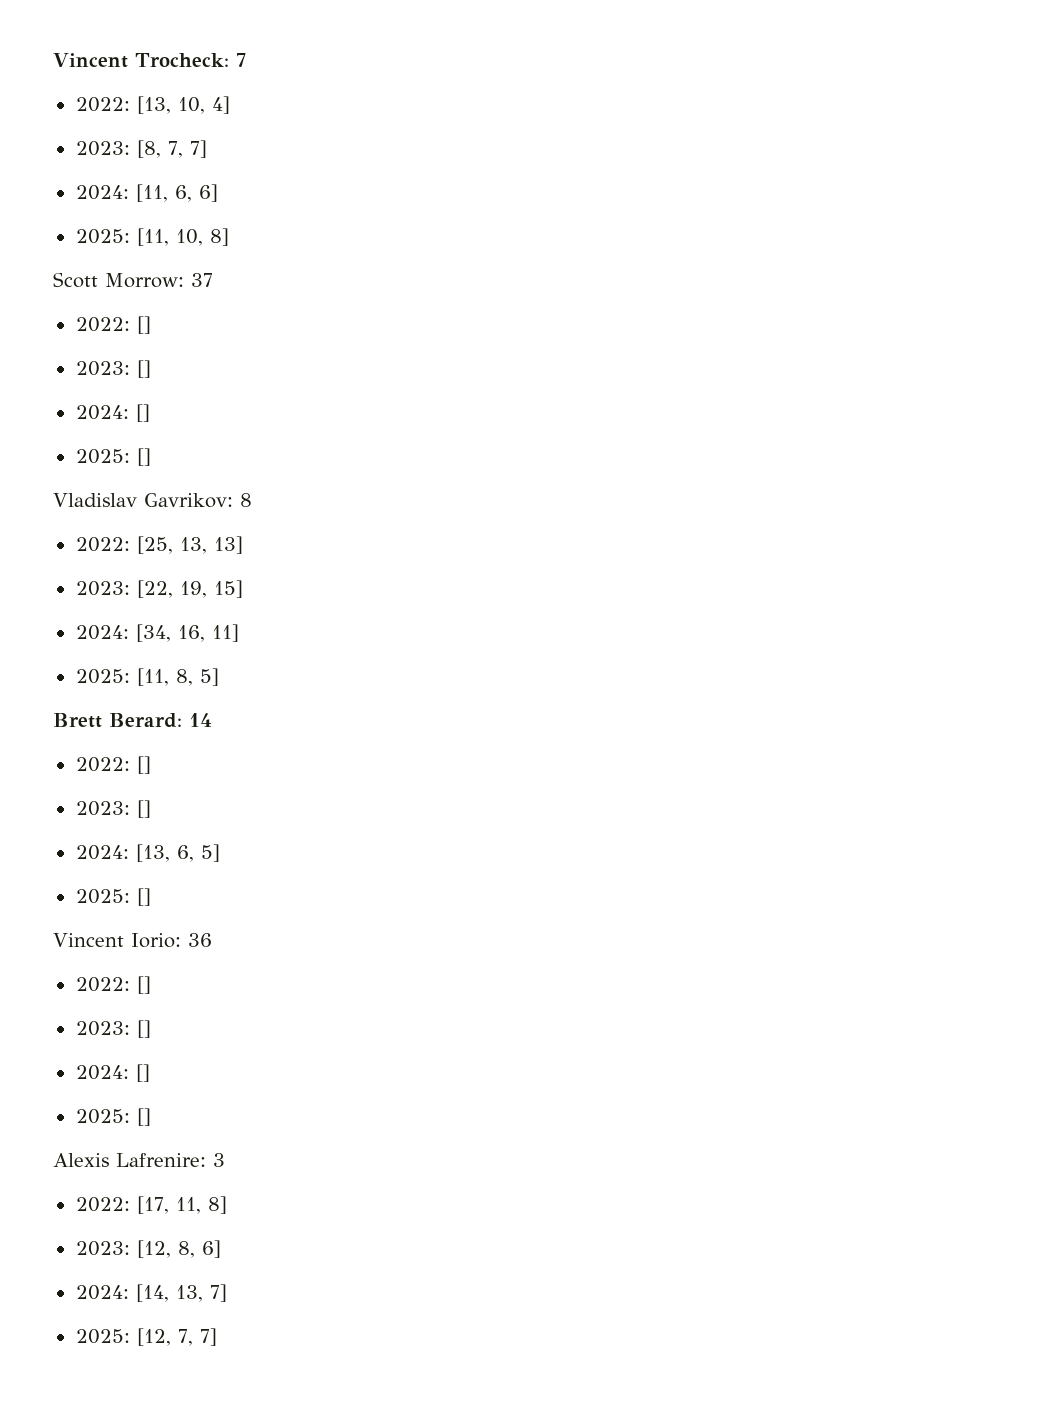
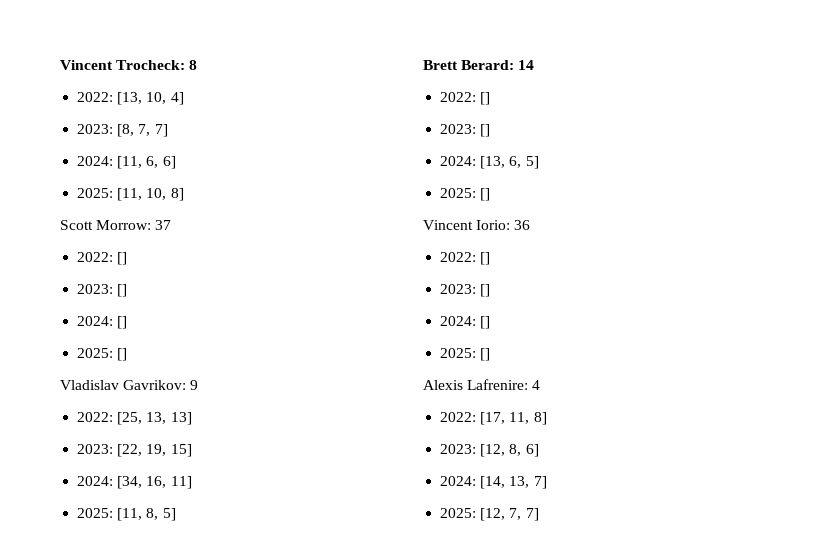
[235,53,246,67] 7 -> [189,60,198,70] 8
[240,493,252,507] 8 -> [190,380,199,390] 9
[213,1153,225,1167] 3 -> [532,380,541,390] 4

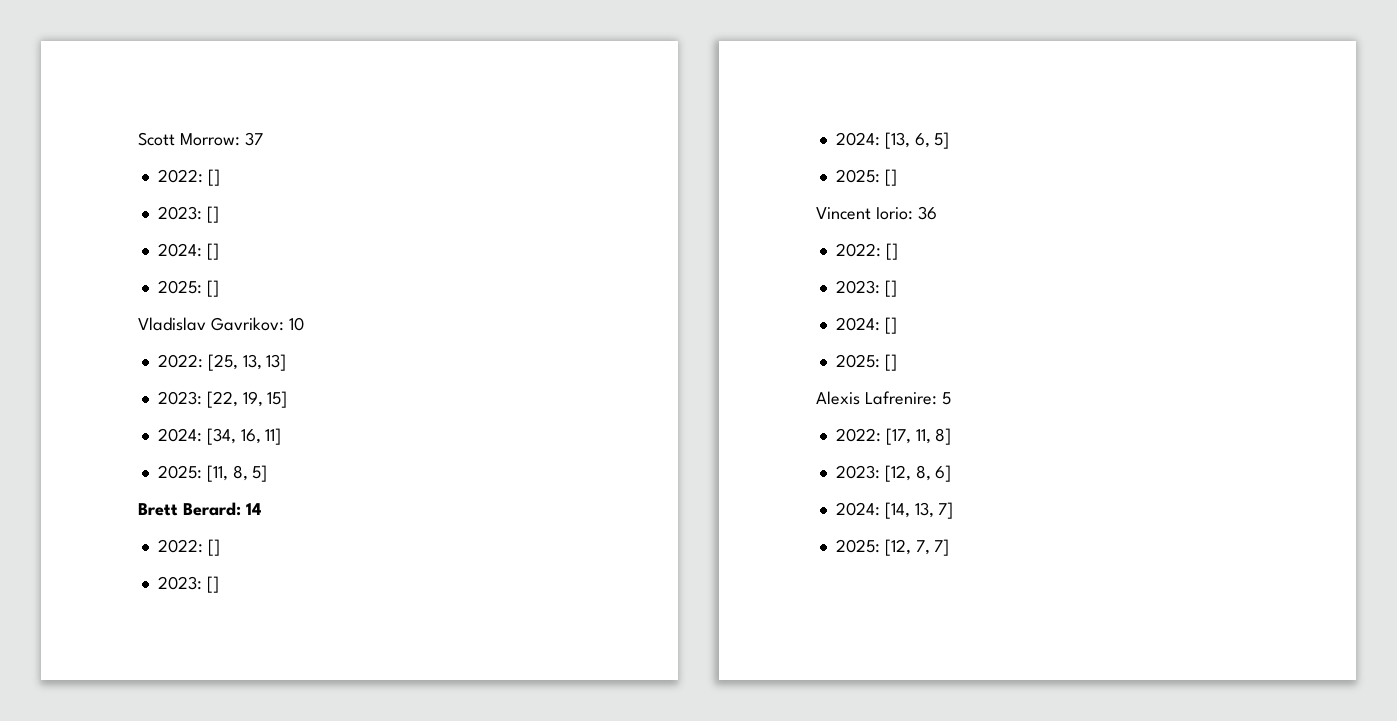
[60,60,198,70] [77,92,184,105] [77,124,168,137] [77,156,176,169] [77,188,184,201] Vincent Trocheck: 8 // 2022: [13, 10, 4] // 2023: [8, 7, 7] // 2024: [11, 6, 6] // 2025: [11, 10, 8] // -> (138, 139) none
[190,380,199,390] 9 -> [288,317,304,331] 10
[532,380,541,390] 4 -> [941,392,951,405] 5

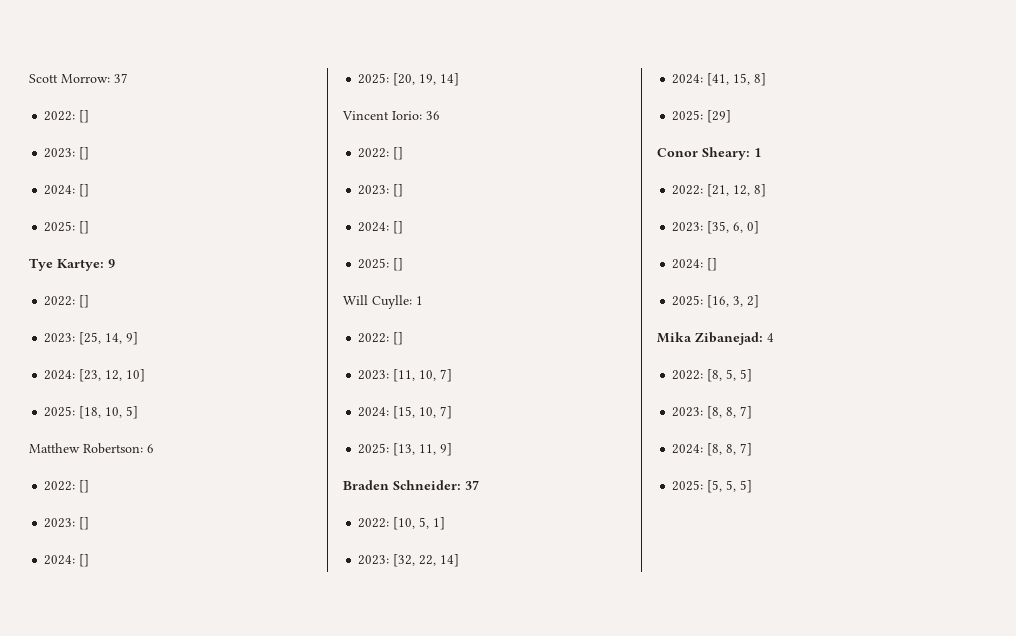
[138,317,304,331] [157,354,287,371] [157,391,288,408] [157,428,282,445] [157,465,268,482] [138,502,261,516] [157,539,220,556] [157,576,219,593] [835,132,950,149] [835,169,897,186] Vladislav Gavrikov: 10 // 2022: [25, 13, 13] // 2023: [22, 19, 15] // 2024: [34, 16, 11] // 2025: [11, 8, 5] // Brett Berard: 14 // 2022: [] // 2023: [] // 2024: [13, 6, 5] // 2025: [] -> [29,258,115,271] [44,295,90,308] [44,332,139,345] [44,369,146,382] [44,406,139,419] [29,443,154,454] [44,480,90,493] [44,517,90,530] [44,554,90,567] [358,73,460,86] Tye Kartye: 9 // 2022: [] // 2023: [25, 14, 9] // 2024: [23, 12, 10] // 2025: [18, 10, 5] // Matthew Robertson: 6 // 2022: [] // 2023: [] // 2024: [] // 2025: [20, 19, 14]
[816,391,951,405] [835,428,952,445] [835,465,952,482] [835,502,954,519] [835,539,950,556] Alexis Lafrenire: 5 // 2022: [17, 11, 8] // 2023: [12, 8, 6] // 2024: [14, 13, 7] // 2025: [12, 7, 7] -> [343,295,423,309] [358,332,404,345] [358,369,453,382] [358,406,453,419] [358,443,453,456] [343,480,479,490] [358,517,446,530] [358,554,460,567] [672,73,767,86] [672,110,732,123] [657,147,761,160] [672,184,767,197] [672,221,760,234] [672,258,718,271] [672,295,760,308] [657,332,774,345] [672,369,753,382] [672,406,753,419] [672,443,753,456] [672,480,753,493] Will Cuylle: 1 // 2022: [] // 2023: [11, 10, 7] // 2024: [15, 10, 7] // 2025: [13, 11, 9] // Braden Schneider: 37 // 2022: [10, 5, 1] // 2023: [32, 22, 14] // 2024: [41, 15, 8] // 2025: [29] // Conor Sheary: 1 // 2022: [21, 12, 8] // 2023: [35, 6, 0] // 2024: [] // 2025: [16, 3, 2] // Mika Zibanejad: 4 // 2022: [8, 5, 5] // 2023: [8, 8, 7] // 2024: [8, 8, 7] // 2025: [5, 5, 5]

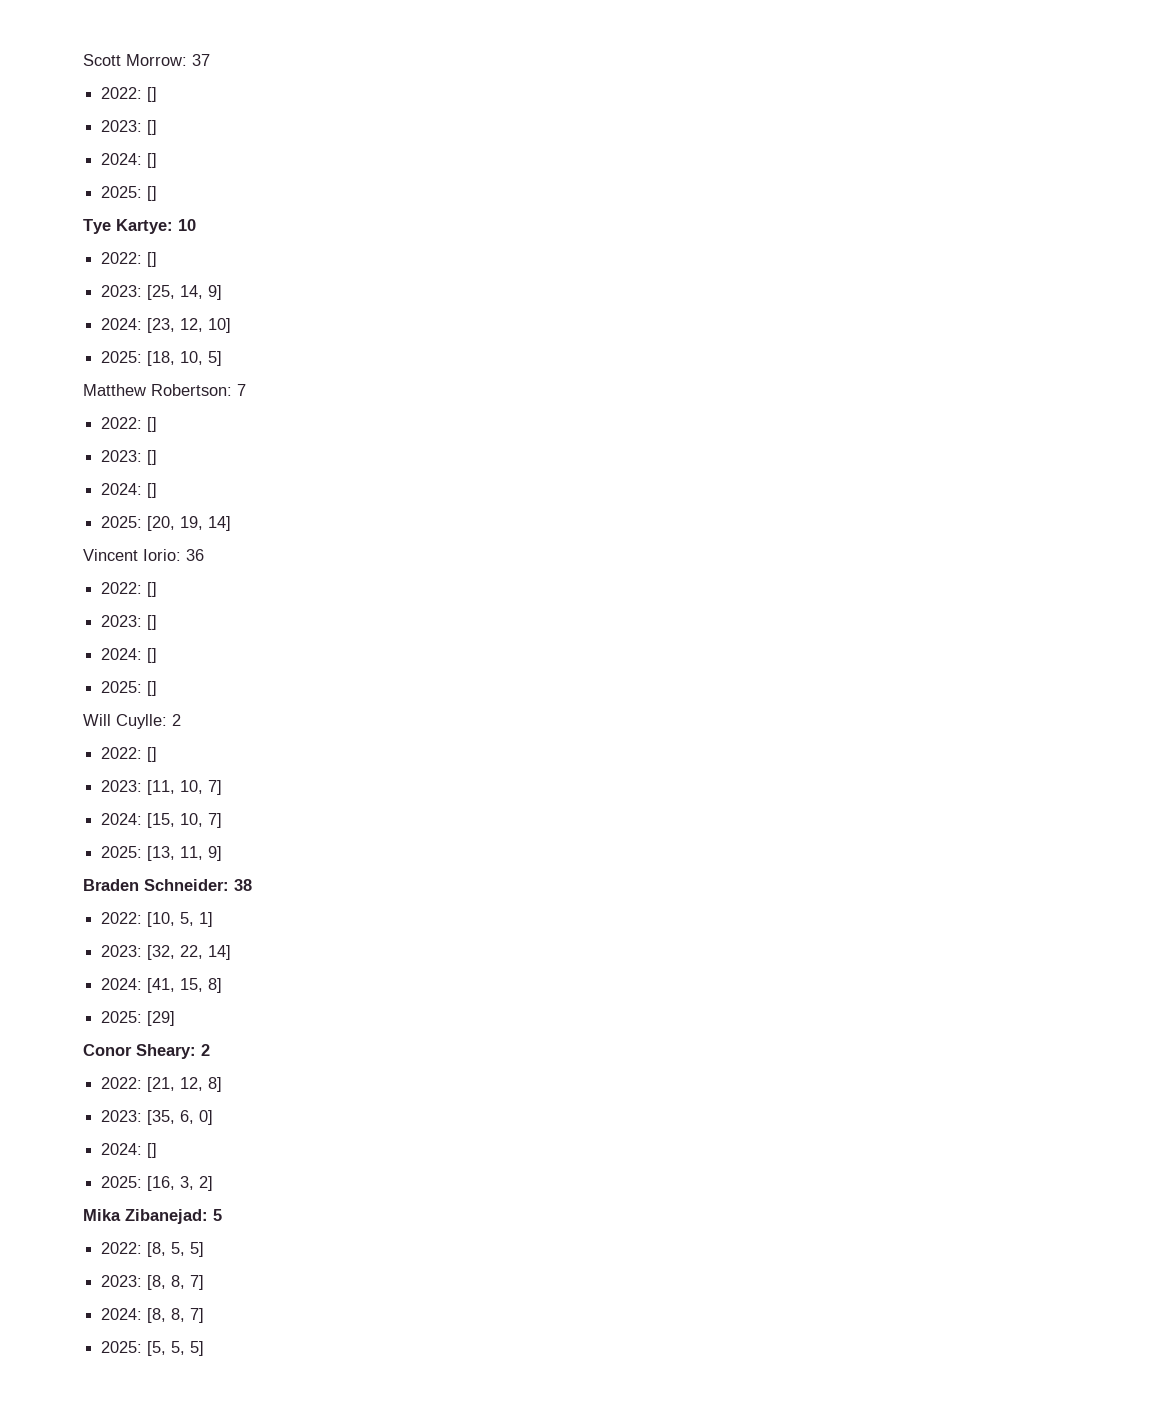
[108,259,115,268] 9 -> [178,219,196,231] 10
[147,444,154,453] 6 -> [237,384,246,396] 7
[416,296,423,305] 1 -> [172,714,181,726] 2
[465,480,479,490] 37 -> [234,879,252,891] 38
[754,148,761,157] 1 -> [201,1044,210,1056] 2
[767,333,774,342] 4 -> [213,1209,222,1221] 5

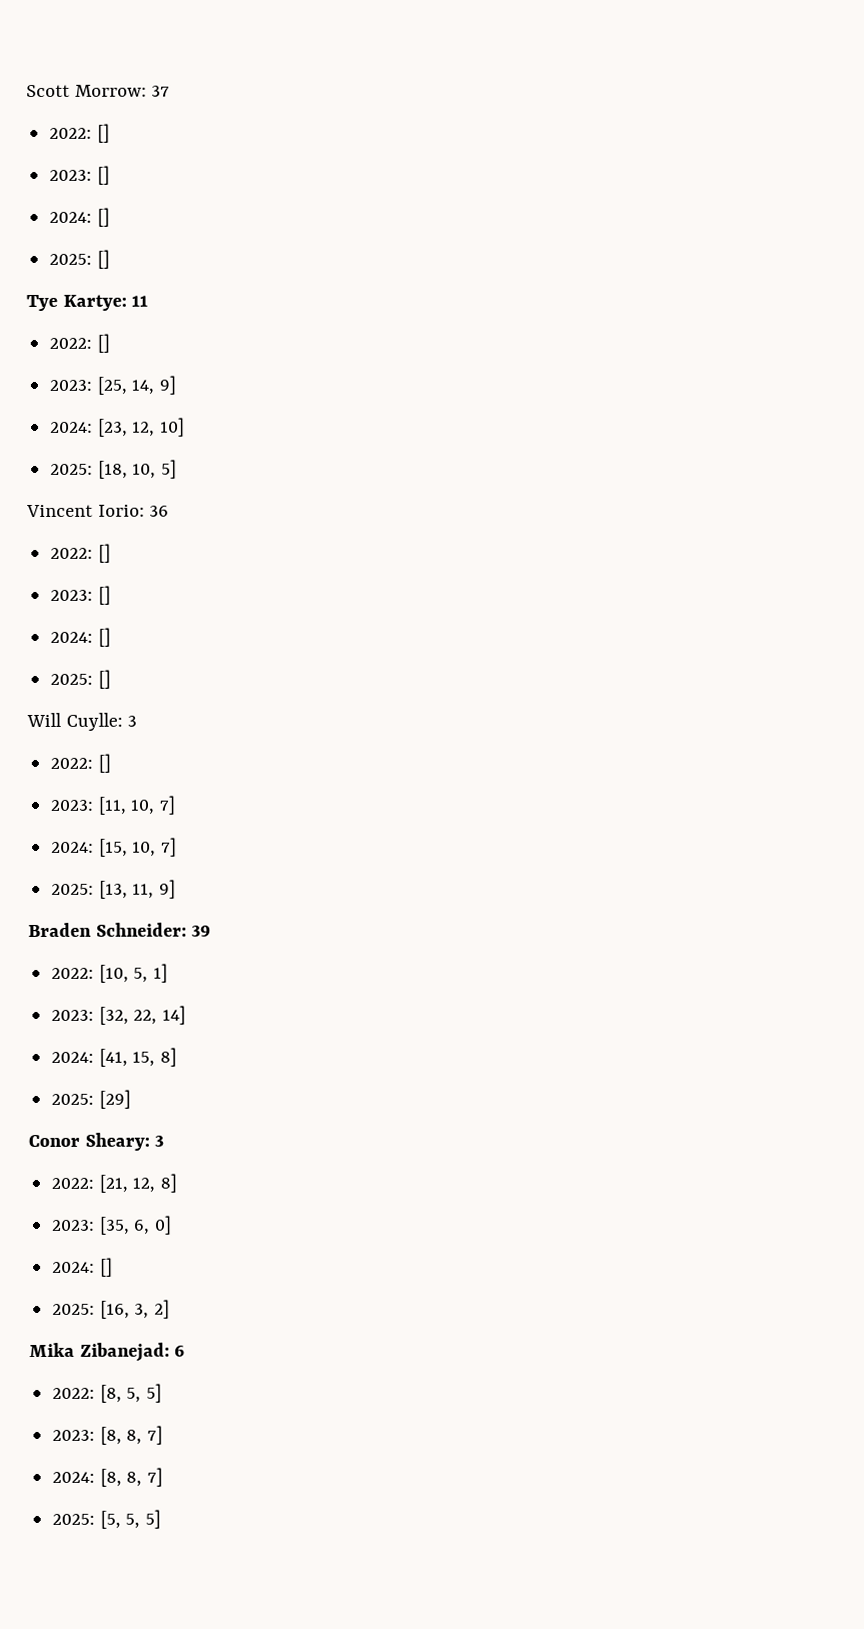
[178,219,196,231] 10 -> [131,295,149,307] 11
[83,384,246,396] [101,417,158,432] [101,450,158,465] [101,483,158,498] [101,516,232,531] // Matthew Robertson: 7 // 2022: [] // 2023: [] // 2024: [] // 2025: [20, 19, 14] -> (178, 469) none
[172,714,181,726] 2 -> [127,715,138,727] 3
[234,879,252,891] 38 -> [191,925,212,937] 39
[201,1044,210,1056] 2 -> [154,1135,165,1147] 3
[213,1209,222,1221] 5 -> [174,1345,186,1357] 6

